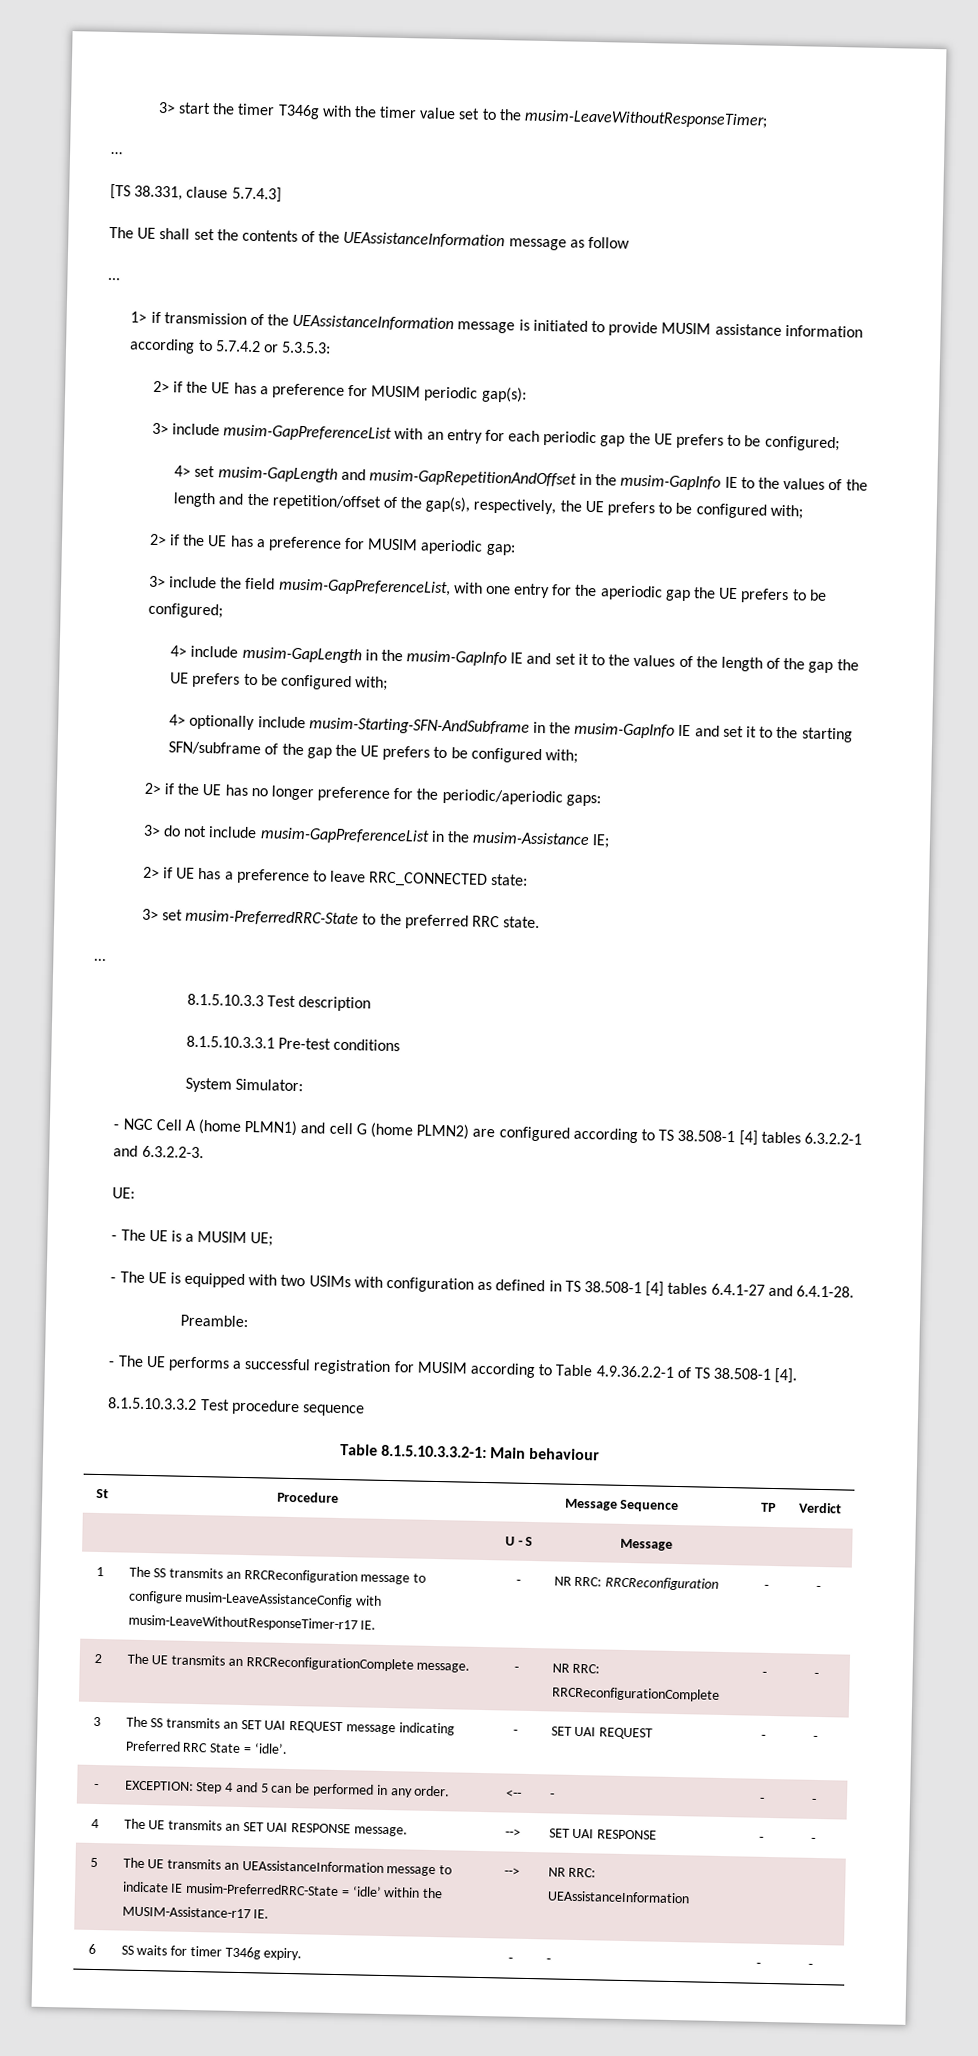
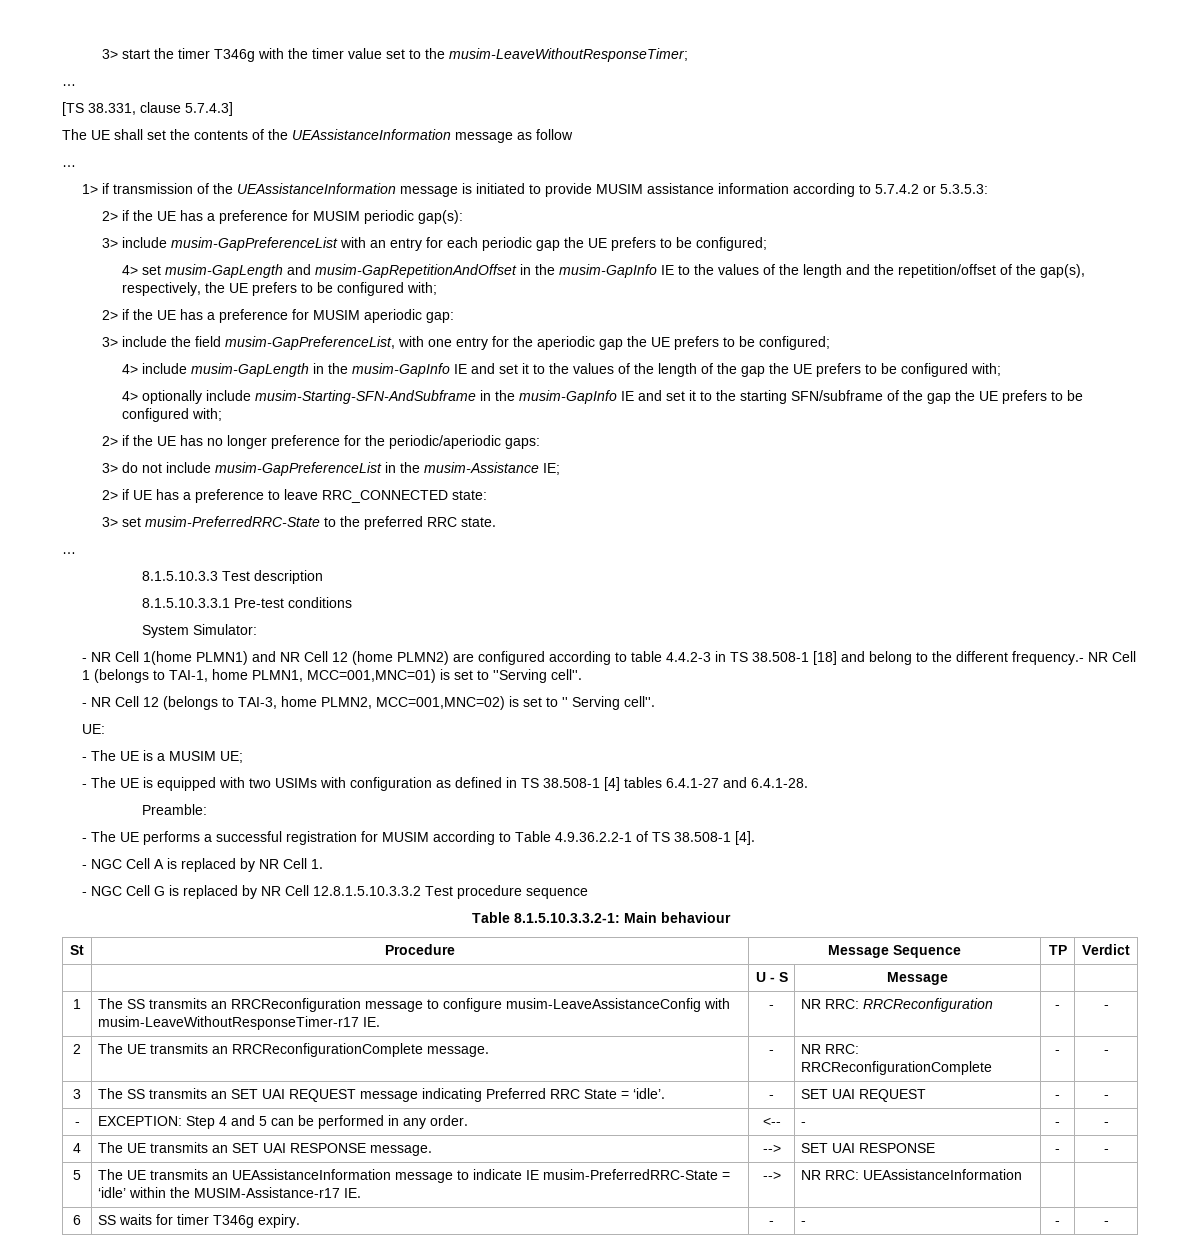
[122,1118,367,1137] NGC Cell A (home PLMN1) and cell G -> [91,651,349,665] NR Cell 1(home PLMN1) and NR Cell 12
[658,1129,862,1146] [113,1145,204,1159] TS 38.508-1 [4] tables 6.3.2.2-1 and 6.3.2.2-3. -> [631,651,1137,665] [82,669,583,683] [82,696,656,710] table 4.4.2-3 in TS 38.508-1 [18] and belong to the different frequency.- NR Cell 1 (belongs to TAI-1, home PLMN1, MCC=001,MNC=01) is set to ''Serving cell''. // - NR Cell 12 (belongs to TAI-3, home PLMN2, MCC=001,MNC=02) is set to '' Serving cell''.
[108,1397,198,1411] 8.1.5.10.3.3.2 -> [82,858,324,872] [82,885,422,899] - NGC Cell A is replaced by NR Cell 1. // - NGC Cell G is replaced by NR Cell 12.8.1.5.10.3.3.2

